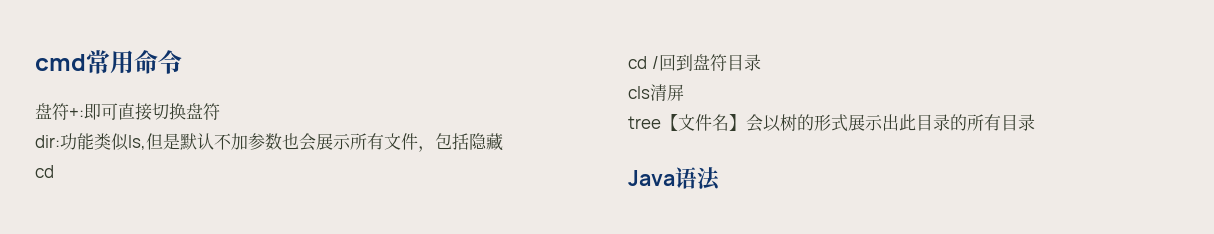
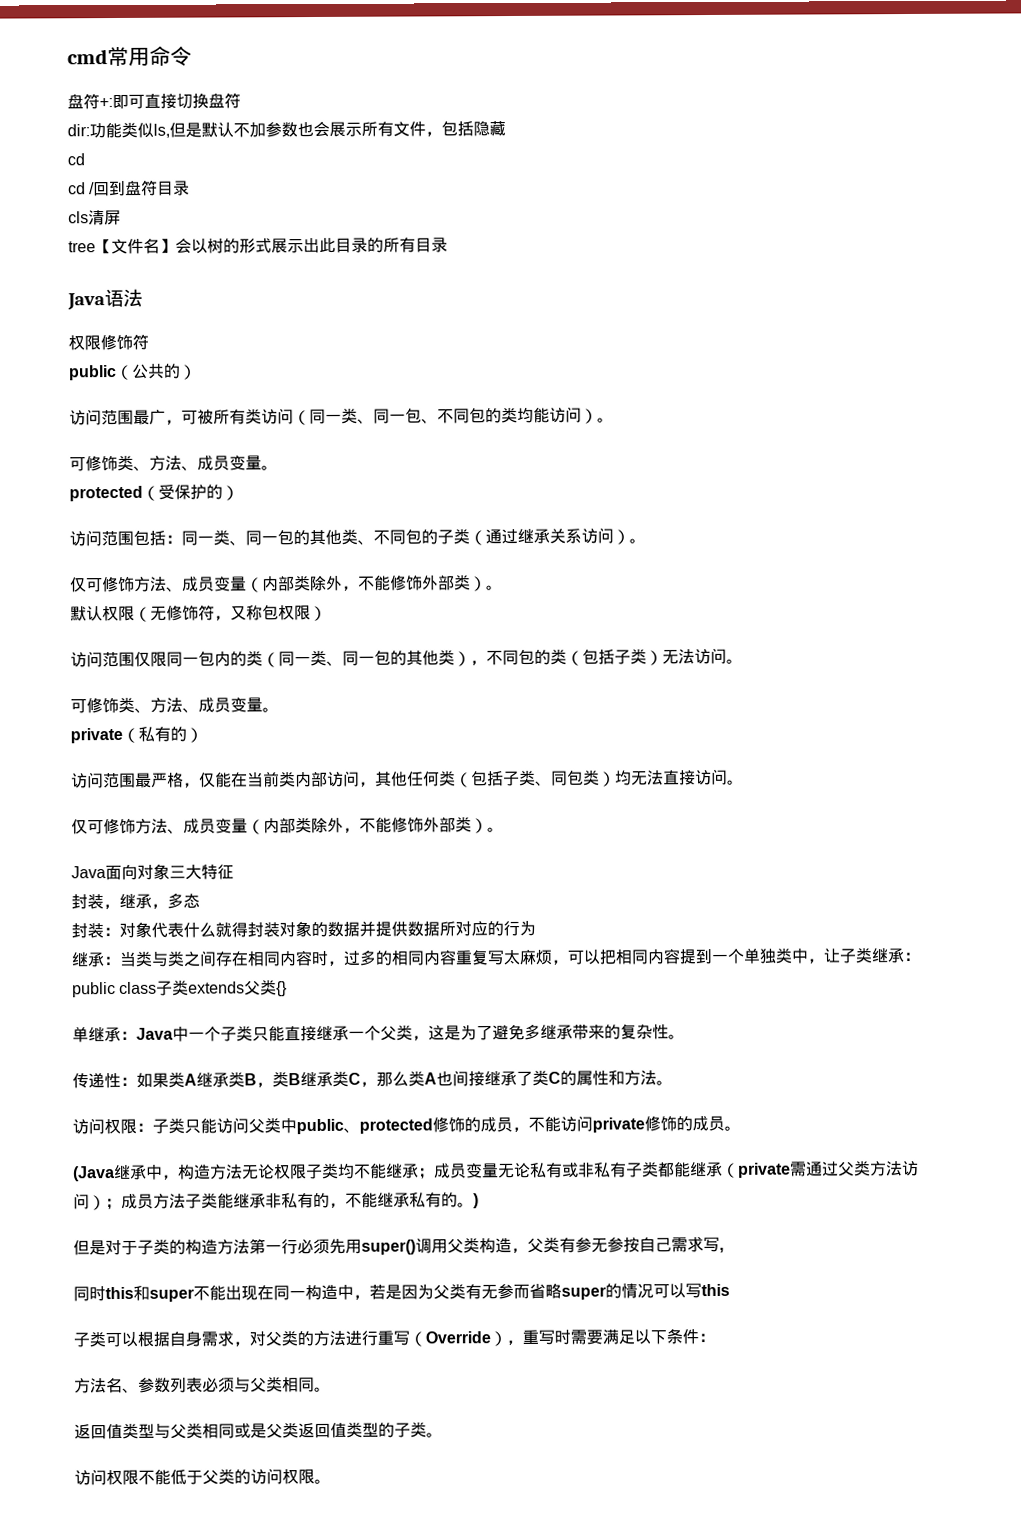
(721, 179) none -> [68,333,149,351] [68,363,197,381] [69,406,614,426] [69,454,278,472] [69,484,239,502] [69,527,646,547] [70,574,503,593] [70,604,327,622] [70,647,743,668] [70,696,279,714] [70,726,203,744] [71,768,744,789] [71,816,504,835] [71,863,234,881] [71,892,200,910] [71,920,536,939] [71,947,920,968] [72,979,289,998] [72,1023,685,1043] [72,1069,673,1089] [72,1115,741,1135] [73,1160,919,1182] [73,1192,479,1211] [73,1236,724,1256] [73,1283,730,1302] [73,1328,715,1348] [74,1376,331,1394] [74,1421,443,1440] [74,1468,331,1486] // 权限修饰符 // public（公共的） // 访问范围最广，可被所有类访问（同一类、同一包、不同包的类均能访问）。 // 可修饰类、方法、成员变量。 // protected（受保护的） // 访问范围包括：同一类、同一包的其他类、不同包的子类（通过继承关系访问）。 // 仅可修饰方法、成员变量（内部类除外，不能修饰外部类）。 // 默认权限（无修饰符，又称包权限） // 访问范围仅限同一包内的类（同一类、同一包的其他类），不同包的类（包括子类）无法访问。 // 可修饰类、方法、成员变量。 // private（私有的） // 访问范围最严格，仅能在当前类内部访问，其他任何类（包括子类、同包类）均无法直接访问。 // 仅可修饰方法、成员变量（内部类除外，不能修饰外部类）。 // Java面向对象三大特征 // 封装，继承，多态 // 封装：对象代表什么就得封装对象的数据并提供数据所对应的行为 // 继承：当类与类之间存在相同内容时，过多的相同内容重复写太麻烦，可以把相同内容提到一个单独类中，让子类继承：public class子类extends父类{} // 单继承：Java中一个子类只能直接继承一个父类，这是为了避免多继承带来的复杂性。 // 传递性：如果类A继承类B，类B继承类C，那么类A也间接继承了类C的属性和方法。 // 访问权限：子类只能访问父类中public、protected修饰的成员，不能访问private修饰的成员。 // (Java继承中，构造方法无论权限子类均不能继承；成员变量无论私有或非私有子类都能继承（private需通过父类方法访问）；成员方法子类能继承非私有的，不能继承私有的。) // 但是对于子类的构造方法第一行必须先用super()调用父类构造，父类有参无参按自己需求写, // 同时this和super不能出现在同一构造中，若是因为父类有无参而省略super的情况可以写this // 子类可以根据自身需求，对父类的方法进行重写（Override），重写时需要满足以下条件： // 方法名、参数列表必须与父类相同。 // 返回值类型与父类相同或是父类返回值类型的子类。 // 访问权限不能低于父类的访问权限。

